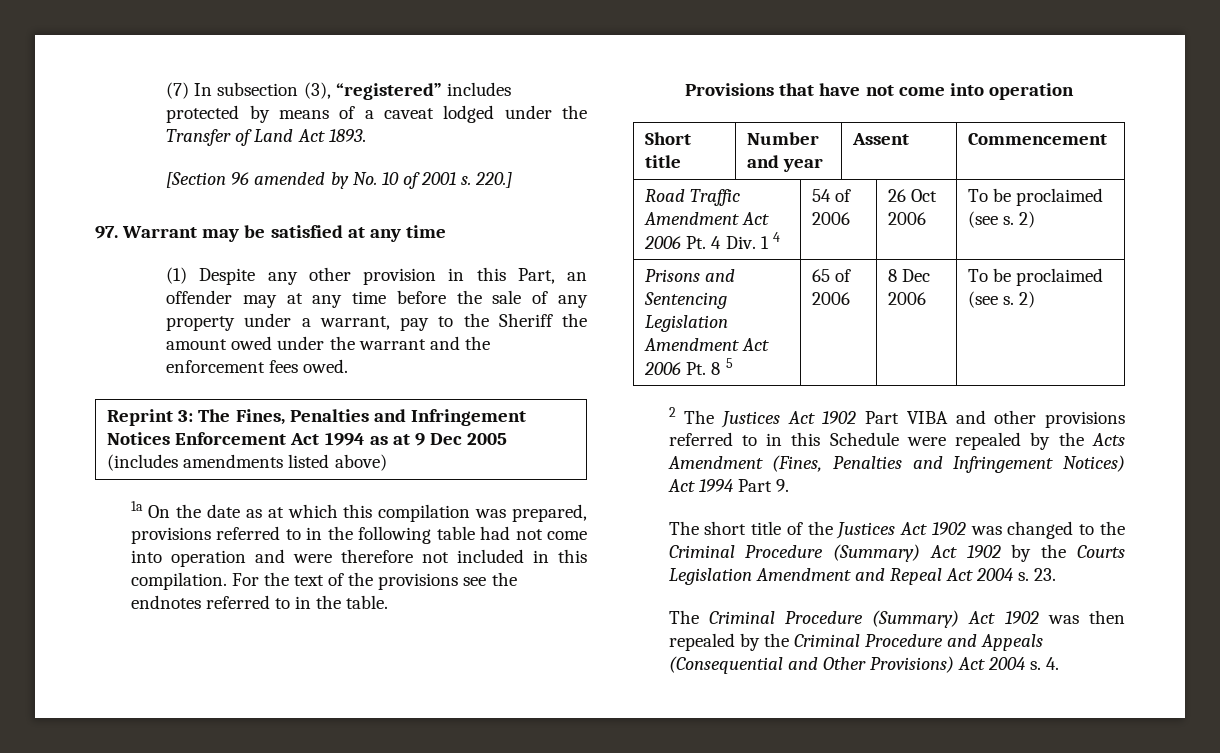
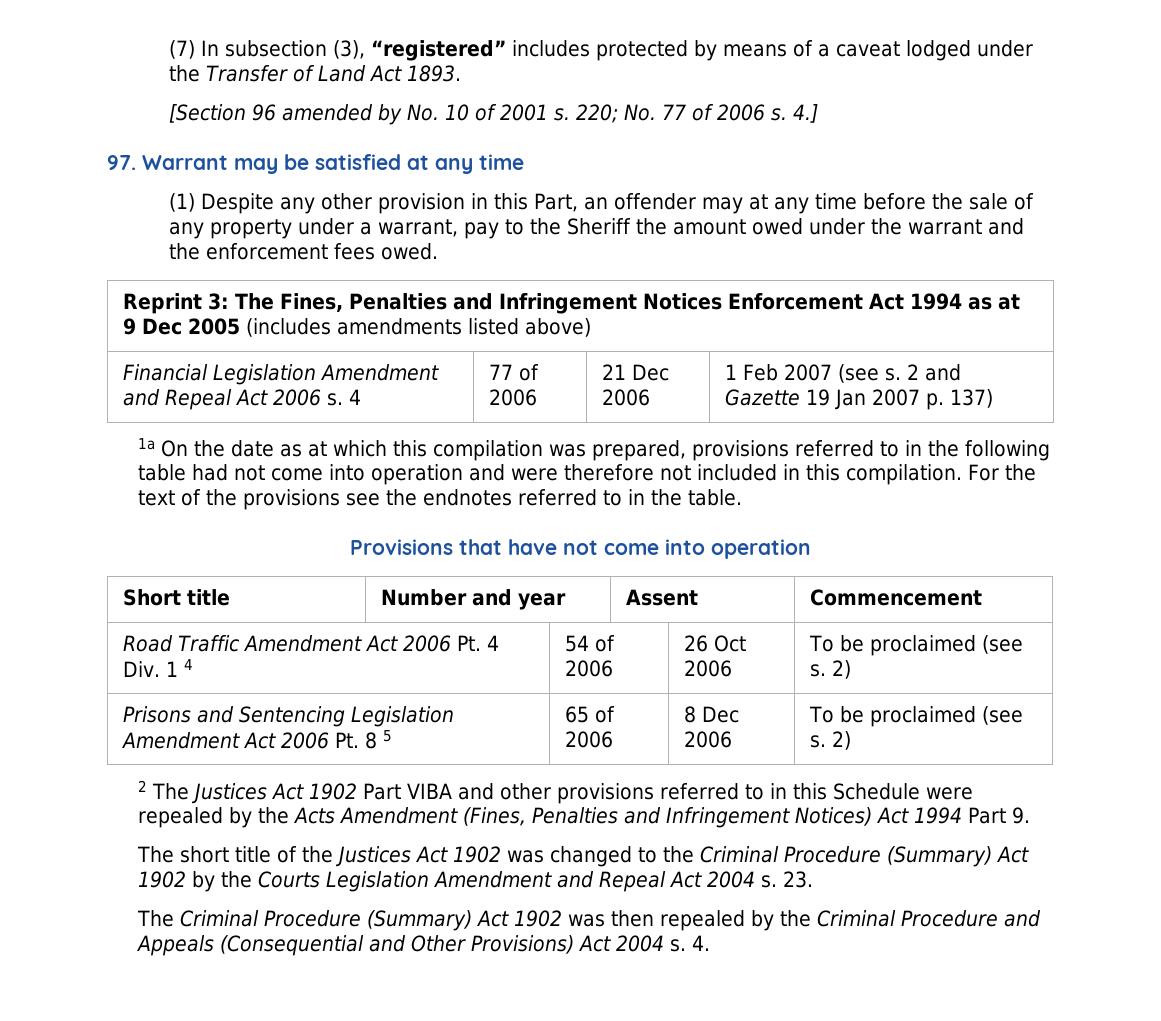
[475,172,513,188] 220.] -> [575,104,818,123] 220; No. 77 of 2006 s. 4.]
(387, 462) none -> [123,364,440,385] [123,389,362,410] [489,364,540,381] [489,389,538,406] [602,364,670,381] [602,389,651,406] [725,364,962,383] [725,389,994,410] // Financial Legislation Amendment and Repeal Act 2006 s. 4 | 77 of 2006 | 21 Dec 2006 | 1 Feb 2007 (see s. 2 and Gazette 19 Jan 2007 p. 137)

